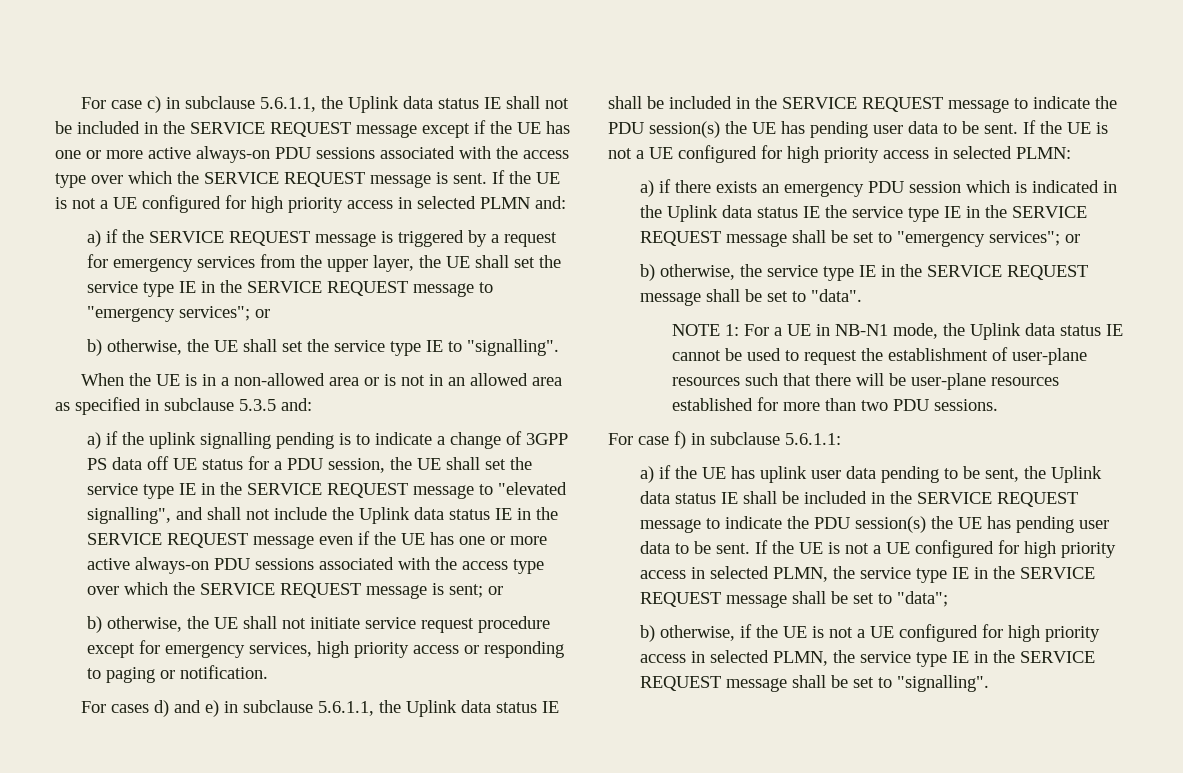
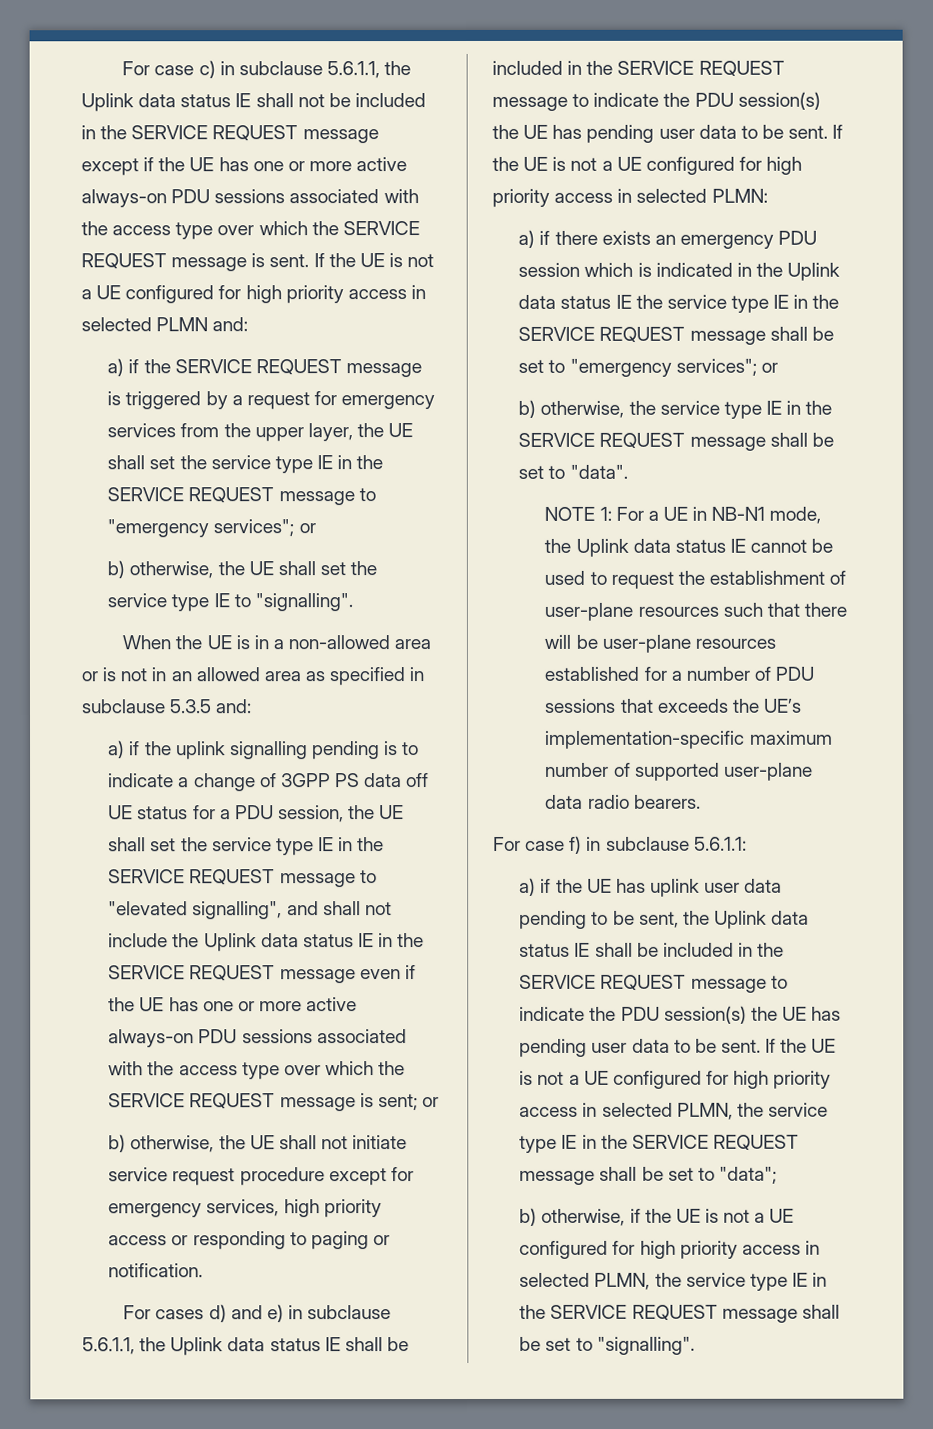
[782,398,998,411] more than two PDU sessions. -> [670,666,815,681] [544,698,802,713] [545,730,833,749] [545,762,813,781] [545,794,701,809] a number of PDU sessions that exceeds the UE’s implementation-specific maximum number of supported user-plane data radio bearers.

